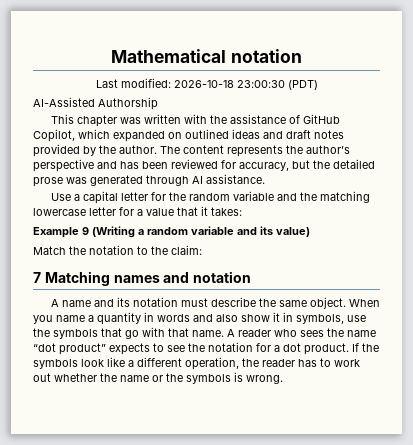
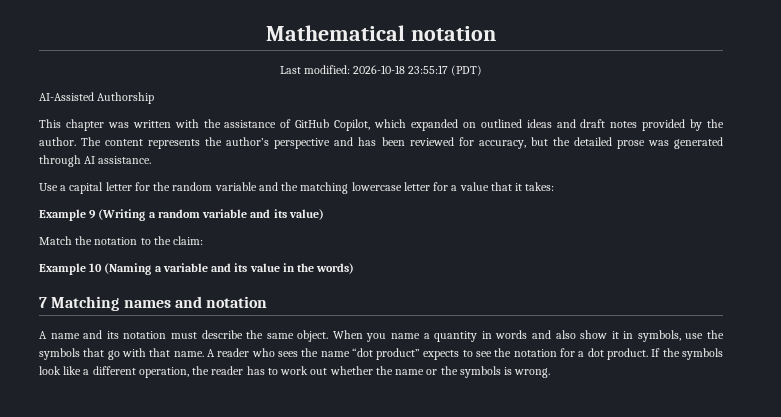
[236,80,285,88] 23:00:30 -> [408,65,449,74] 23:55:17
(202, 250) none -> [39,263,355,275] // Example 10 (Naming a variable and its value in the words)

